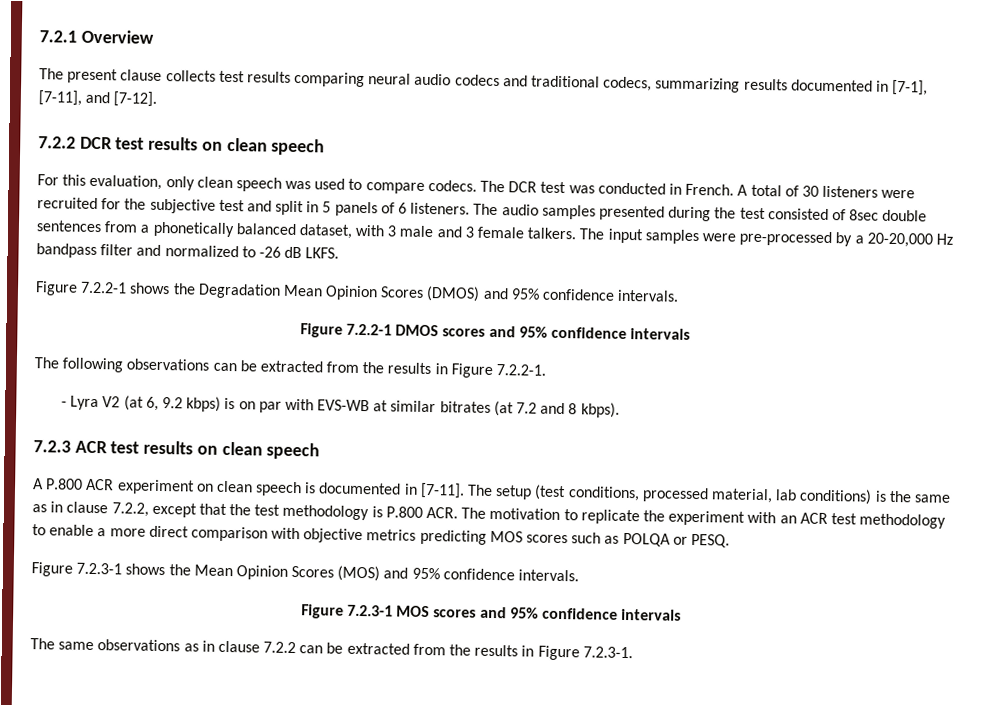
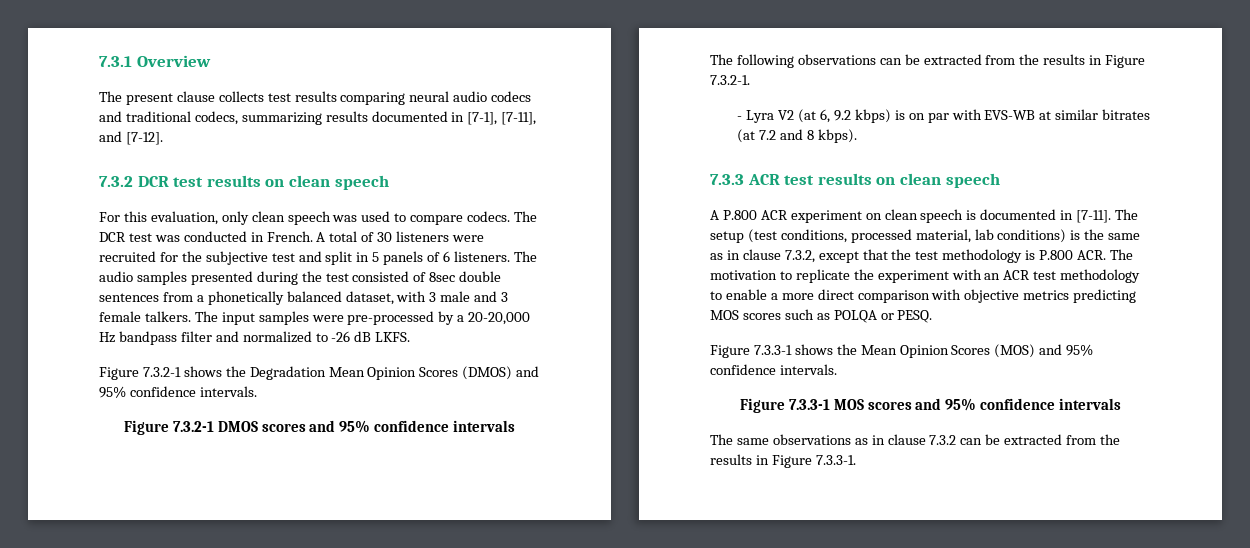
[39,30,77,43] 7.2.1 -> [99,56,132,67] 7.3.1
[38,136,76,149] 7.2.2 -> [99,176,133,187] 7.3.2
[80,281,128,294] 7.2.2-1 -> [142,367,181,377] 7.3.2-1
[346,323,393,336] 7.2.2-1 -> [172,421,214,432] 7.3.2-1
[496,364,547,376] 7.2.2-1. -> [710,75,750,85] 7.3.2-1.
[33,440,71,453] 7.2.3 -> [710,174,744,185] 7.3.3
[111,502,149,517] 7.2.2, -> [784,250,815,263] 7.3.2,
[76,562,123,575] 7.2.3-1 -> [753,345,792,355] 7.3.3-1
[347,604,394,617] 7.2.3-1 -> [788,399,830,410] 7.3.3-1
[263,641,633,661] 7.2.2 can be extracted from the results in Figure 7.2.3-1. -> [929,434,1121,445] [710,454,856,468] 7.3.2 can be extracted from the results in Figure 7.3.3-1.

